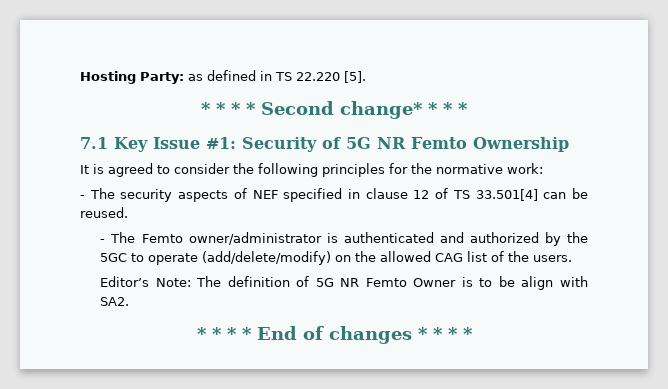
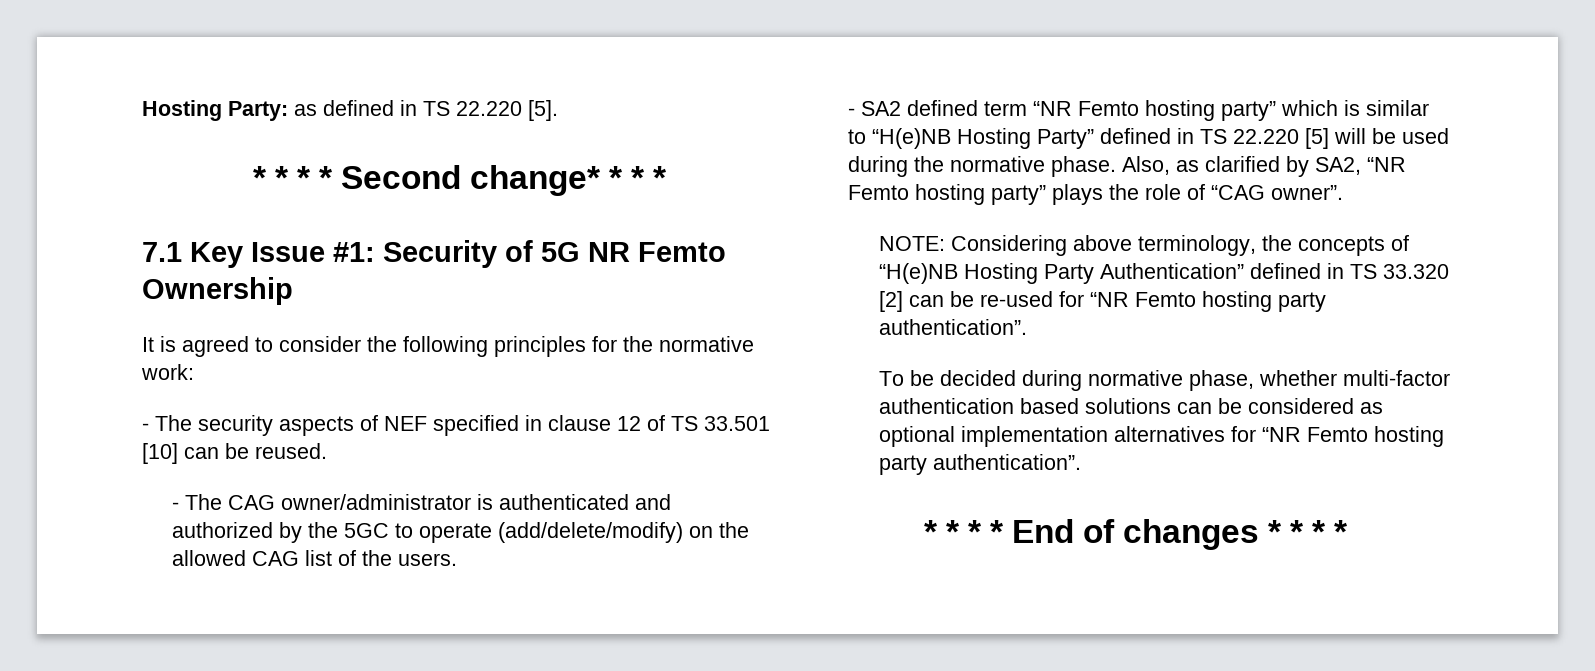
[475,189,538,201] 33.501[4] -> [704,416,770,431] [142,443,178,464] 33.501 [10]
[141,234,183,243] Femto -> [228,495,276,510] CAG
[100,276,588,290] [100,297,130,306] Editor’s Note: The definition of 5G NR Femto Owner is to be align with SA2. -> [848,100,1430,121] [848,128,1450,149] [848,156,1407,177] [848,184,1344,205] [878,235,1409,256] [878,263,1449,284] [878,291,1326,312] [878,319,1027,335] [878,370,1450,391] [878,398,1383,414] [878,426,1444,447] [878,454,1081,475] - SA2 defined term “NR Femto hosting party” which is similar to “H(e)NB Hosting Party” defined in TS 22.220 [5] will be used during the normative phase. Also, as clarified by SA2, “NR Femto hosting party” plays the role of “CAG owner”. // NOTE: Considering above terminology, the concepts of “H(e)NB Hosting Party Authentication” defined in TS 33.320 [2] can be re-used for “NR Femto hosting party authentication”. // To be decided during normative phase, whether multi-factor authentication based solutions can be considered as optional implementation alternatives for “NR Femto hosting party authentication”.

